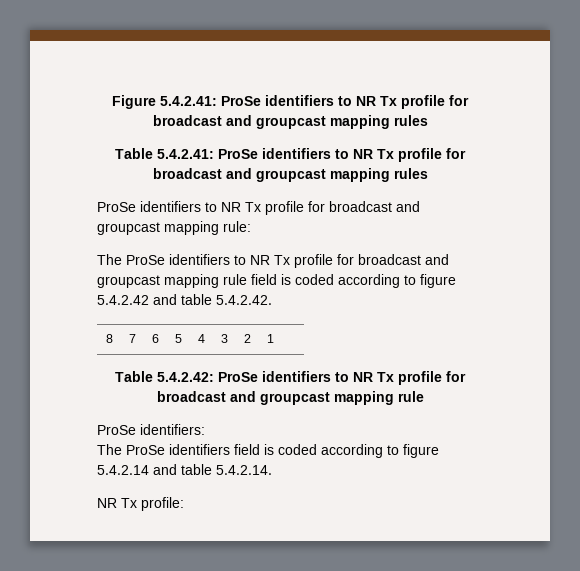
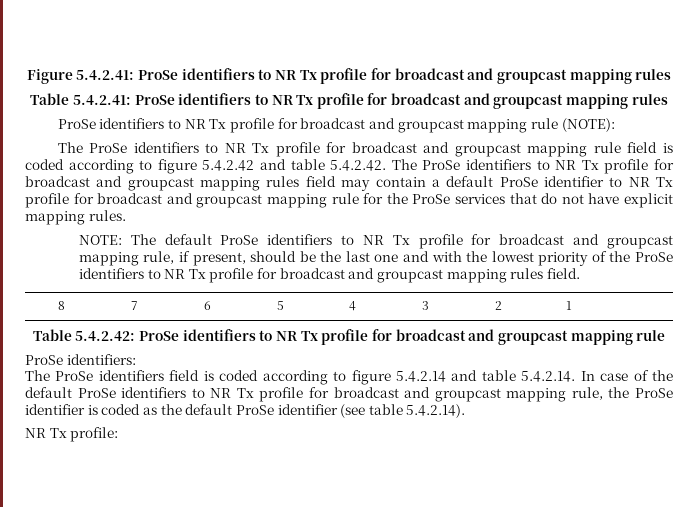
[223,221,251,232] rule: -> [530,118,615,132] rule (NOTE):
(272, 300) none -> [391,159,675,174] [25,176,673,191] [25,193,674,208] [25,210,126,225] [78,234,673,249] [78,251,673,266] [78,268,580,283] The ProSe identifiers to NR Tx profile for broadcast and groupcast mapping rules field may contain a default ProSe identifier to NR Tx profile for broadcast and groupcast mapping rule for the ProSe services that do not have explicit mapping rules. // NOTE: The default ProSe identifiers to NR Tx profile for broadcast and groupcast mapping rule, if present, should be the last one and with the lowest priority of the ProSe identifiers to NR Tx profile for broadcast and groupcast mapping rules field.
(272, 470) none -> [580,370,673,381] [25,387,673,402] [25,404,466,418] In case of the default ProSe identifiers to NR Tx profile for broadcast and groupcast mapping rule, the ProSe identifier is coded as the default ProSe identifier (see table 5.4.2.14).

